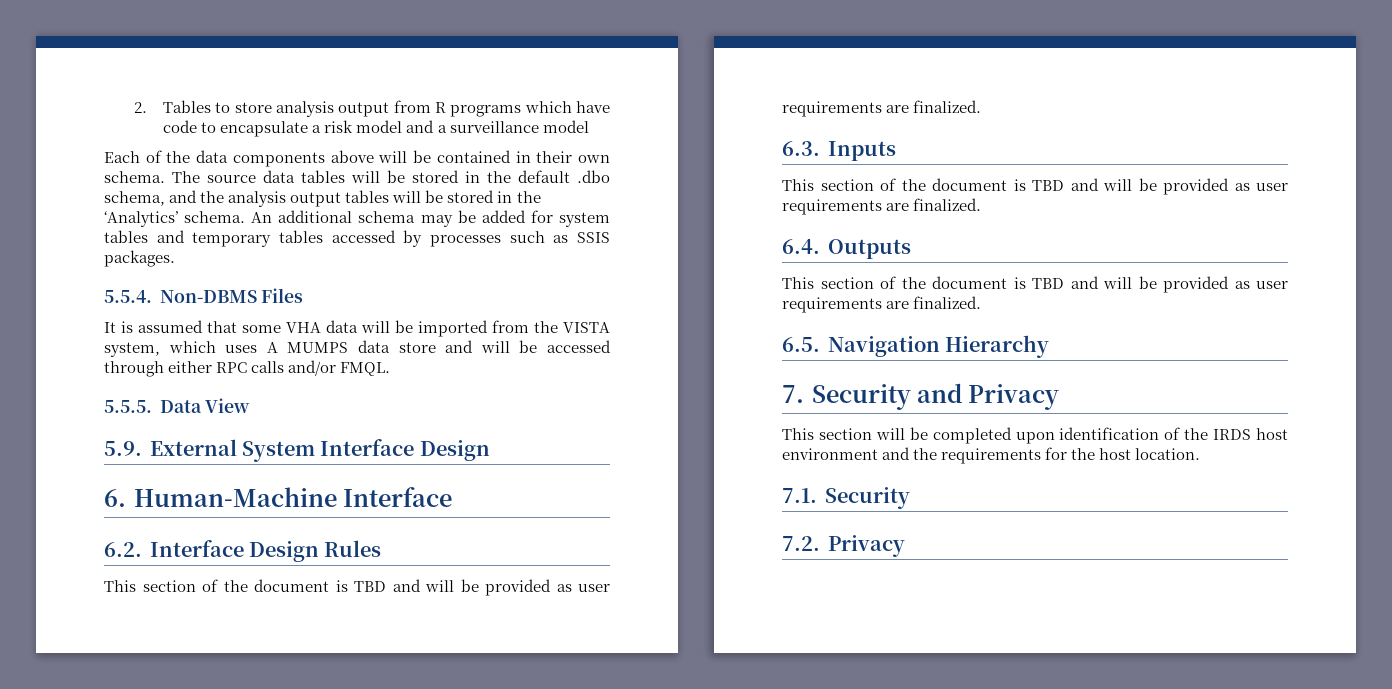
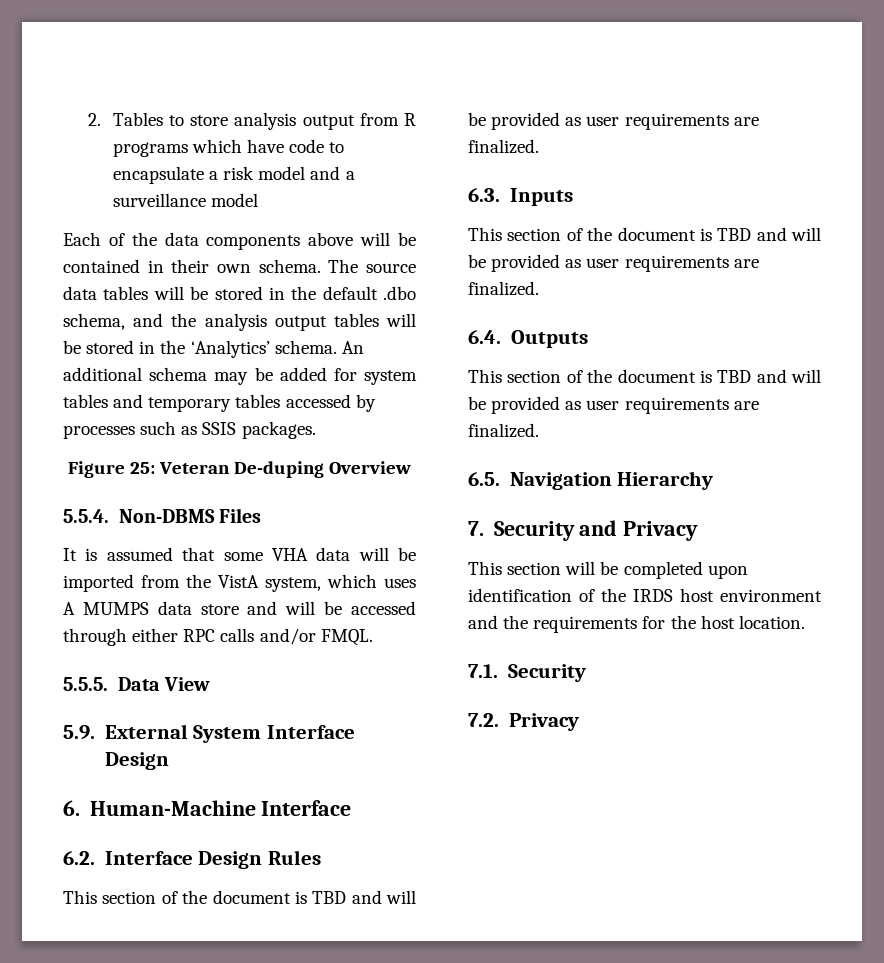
(175, 258) none -> [67,461,412,478] // Figure 25: Veteran De-duping Overview
[563,322,610,333] VISTA -> [218,575,259,588] VistA

